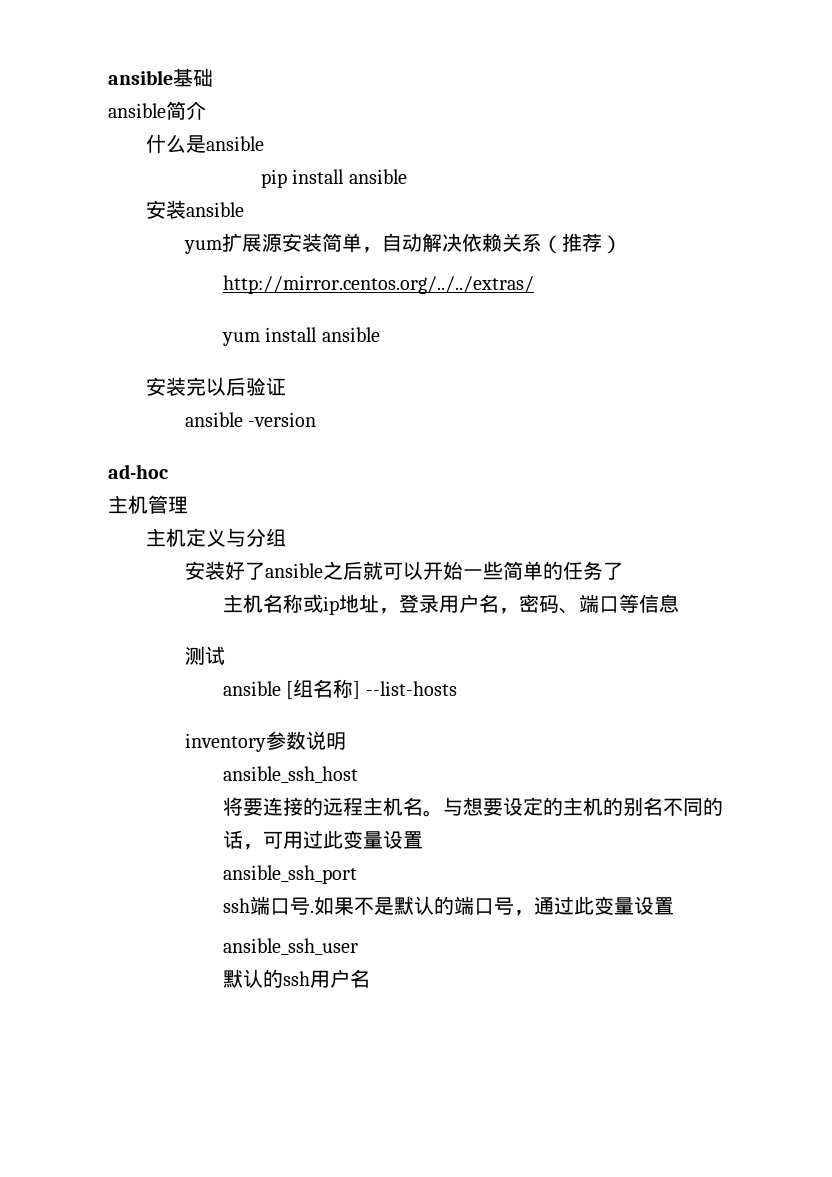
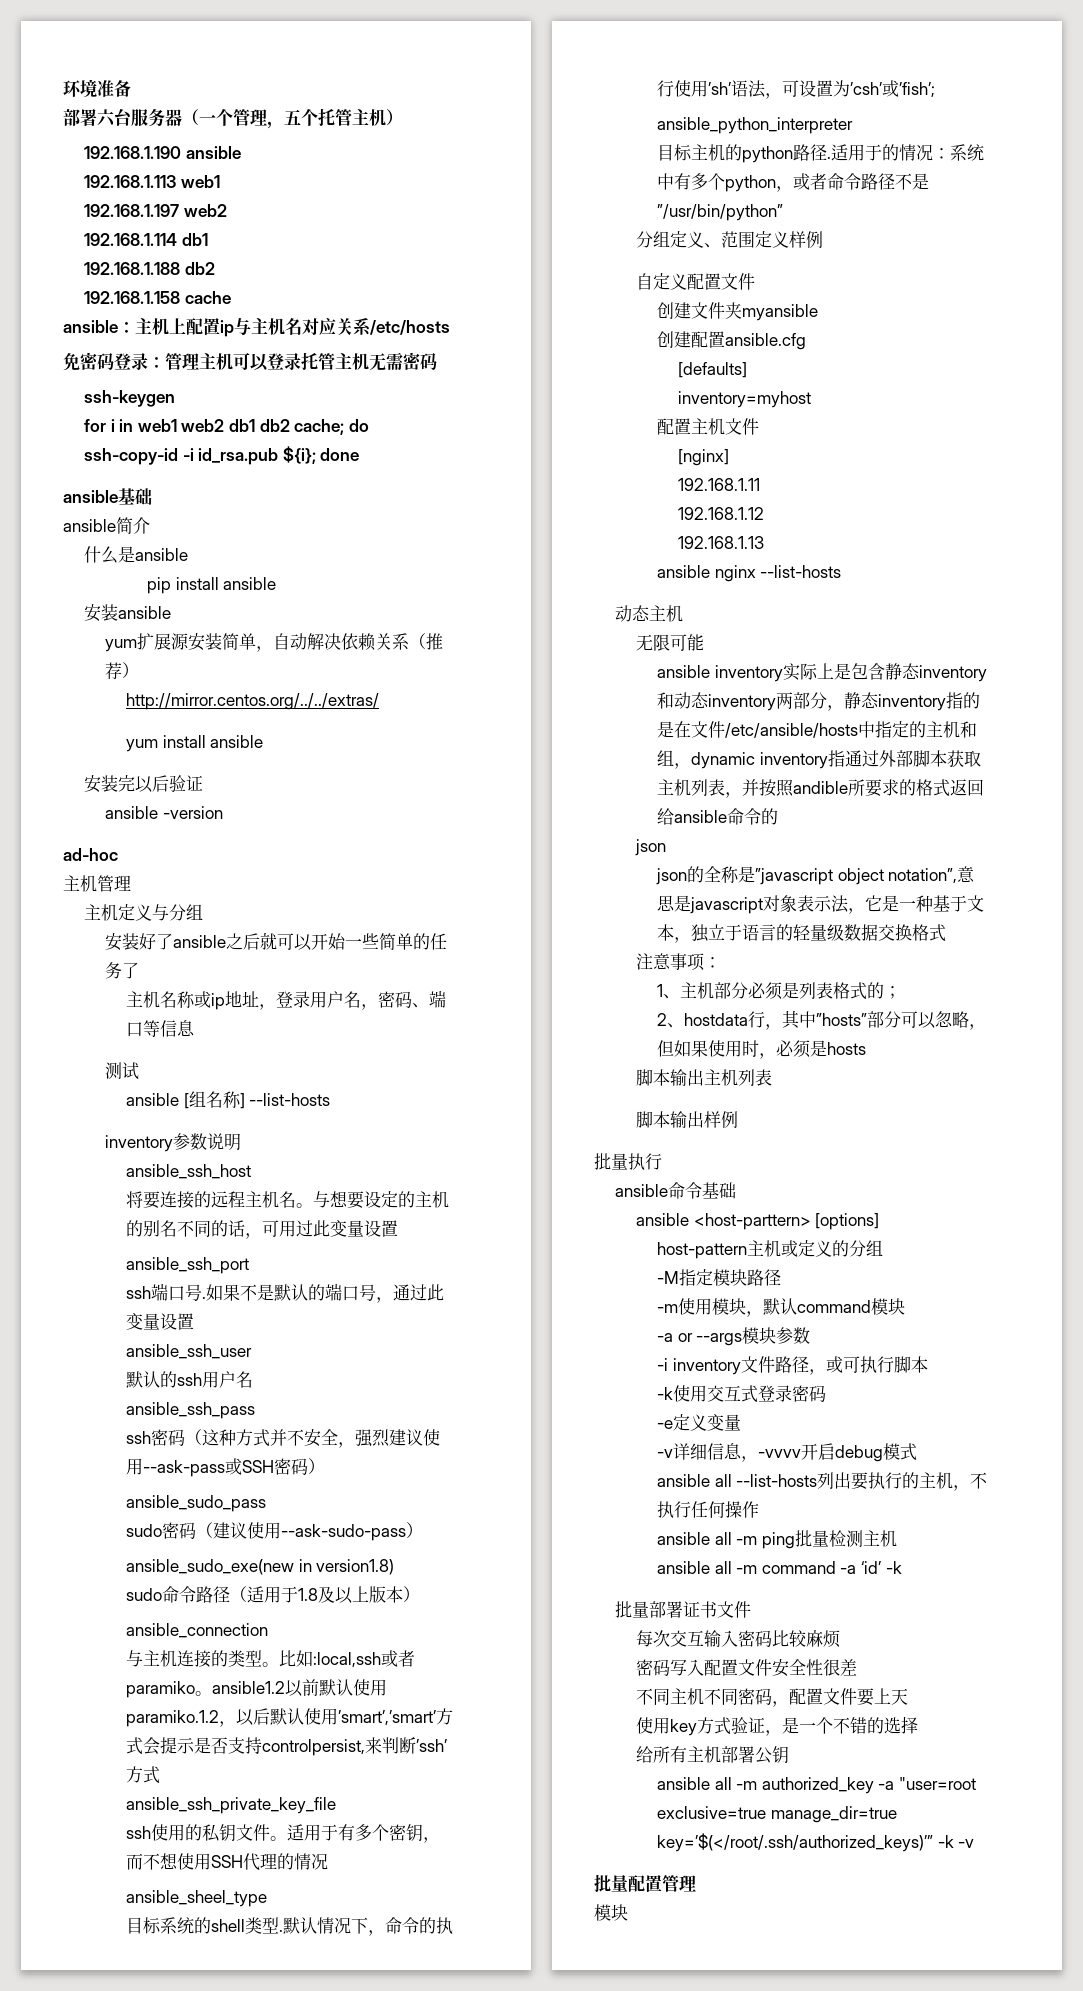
(108, 77) none -> [63,79,131,98] [63,108,403,129] [84,146,241,159] [84,175,220,188] [84,204,227,217] [84,233,208,246] [84,262,215,275] [84,291,231,304] [63,317,450,337] [63,352,437,371] [84,390,176,407] [84,419,369,435] [84,446,360,465] 环境准备 // 部署六台服务器（一个管理，五个托管主机） // 192.168.1.190 ansible // 192.168.1.113 web1 // 192.168.1.197 web2 // 192.168.1.114 db1 // 192.168.1.188 db2 // 192.168.1.158 cache // ansible：主机上配置ip与主机名对应关系/etc/hosts // 免密码登录：管理主机可以登录托管主机无需密码 // ssh-keygen // for i in web1 web2 db1 db2 cache; do ssh-copy-id -i id_rsa.pub ${i}; done //
(370, 978) none -> [126,1402,256,1419] [126,1429,441,1448] [126,1458,326,1477] [126,1495,267,1512] [126,1522,424,1541] [126,1559,395,1575] [126,1586,421,1604] [126,1623,269,1638] [126,1650,416,1668] [126,1679,388,1698] [126,1708,454,1727] [126,1737,448,1756] [126,1766,161,1784] [126,1797,337,1814] [126,1824,441,1843] [126,1853,329,1871] [126,1890,268,1907] [126,1917,454,1936] [657,80,936,99] [657,117,854,134] [657,144,985,163] [657,173,930,192] [657,204,784,221] [636,231,824,248] [636,273,756,290] [657,302,819,321] [657,331,807,350] [678,362,748,378] [678,391,812,408] [657,418,760,435] [678,449,730,466] [678,478,761,491] [678,507,765,520] [678,536,765,549] [657,565,842,582] [615,605,684,622] [636,634,705,651] [657,663,987,682] [657,692,981,711] [657,721,978,738] [657,750,981,769] [657,779,985,798] [657,808,779,825] [635,839,667,856] [656,866,976,885] [657,895,985,914] [657,924,947,943] [636,953,722,971] [657,982,902,1000] [657,1010,987,1030] [657,1040,867,1059] [636,1069,773,1086] [636,1111,739,1128] [594,1153,662,1170] [615,1182,737,1199] [636,1213,880,1230] [657,1240,884,1259] [657,1269,782,1286] [657,1298,906,1317] [657,1327,811,1346] [657,1356,928,1375] [657,1385,827,1403] [657,1414,742,1431] [657,1443,918,1462] [657,1472,988,1491] [657,1501,760,1518] [657,1530,897,1549] [657,1561,902,1574] [615,1601,752,1618] [636,1630,841,1648] [636,1659,858,1677] [636,1688,909,1707] [636,1716,919,1736] [636,1746,790,1764] [657,1777,976,1794] [657,1806,897,1823] [657,1833,975,1852] [594,1874,696,1892] [594,1904,628,1921] // ansible_ssh_pass // ssh密码（这种方式并不安全，强烈建议使用--ask-pass或SSH密码） // ansible_sudo_pass // sudo密码（建议使用--ask-sudo-pass） // ansible_sudo_exe(new in version1.8) // sudo命令路径（适用于1.8及以上版本） // ansible_connection // 与主机连接的类型。比如:local,ssh或者paramiko。ansible1.2以前默认使用paramiko.1.2，以后默认使用’smart’,’smart’方式会提示是否支持controlpersist,来判断’ssh’方式 // ansible_ssh_private_key_file // ssh使用的私钥文件。适用于有多个密钥，而不想使用SSH代理的情况 // ansible_sheel_type // 目标系统的shell类型.默认情况下，命令的执行使用’sh’语法，可设置为’csh’或’fish’; // ansible_python_interpreter // 目标主机的python路径.适用于的情况：系统中有多个python，或者命令路径不是”/usr/bin/python” // 分组定义、范围定义样例 // 自定义配置文件 // 创建文件夹myansible // 创建配置ansible.cfg // [defaults] // inventory=myhost // 配置主机文件 // [nginx] // 192.168.1.11 // 192.168.1.12 // 192.168.1.13 // ansible nginx --list-hosts // 动态主机 // 无限可能 // ansible inventory实际上是包含静态inventory和动态inventory两部分，静态inventory指的是在文件/etc/ansible/hosts中指定的主机和组，dynamic inventory指通过外部脚本获取主机列表，并按照andible所要求的格式返回给ansible命令的 // json // json的全称是”javascript object notation”,意思是javascript对象表示法，它是一种基于文本，独立于语言的轻量级数据交换格式 // 注意事项： // 1、主机部分必须是列表格式的； // 2、hostdata行，其中”hosts”部分可以忽略，但如果使用时，必须是hosts // 脚本输出主机列表 // 脚本输出样例 // 批量执行 // ansible命令基础 // ansible <host-parttern> [options] // host-pattern主机或定义的分组 // -M指定模块路径 // -m使用模块，默认command模块 // -a or --args模块参数 // -i inventory文件路径，或可执行脚本 // -k使用交互式登录密码 // -e定义变量 // -v详细信息，-vvvv开启debug模式 // ansible all --list-hosts列出要执行的主机，不执行任何操作 // ansible all -m ping批量检测主机 // ansible all -m command -a ‘id’ -k // 批量部署证书文件 // 每次交互输入密码比较麻烦 // 密码写入配置文件安全性很差 // 不同主机不同密码，配置文件要上天 // 使用key方式验证，是一个不错的选择 // 给所有主机部署公钥 // ansible all -m authorized_key -a "user=root exclusive=true manage_dir=true key=’$(</root/.ssh/authorized_keys)’” -k -v // 批量配置管理 // 模块

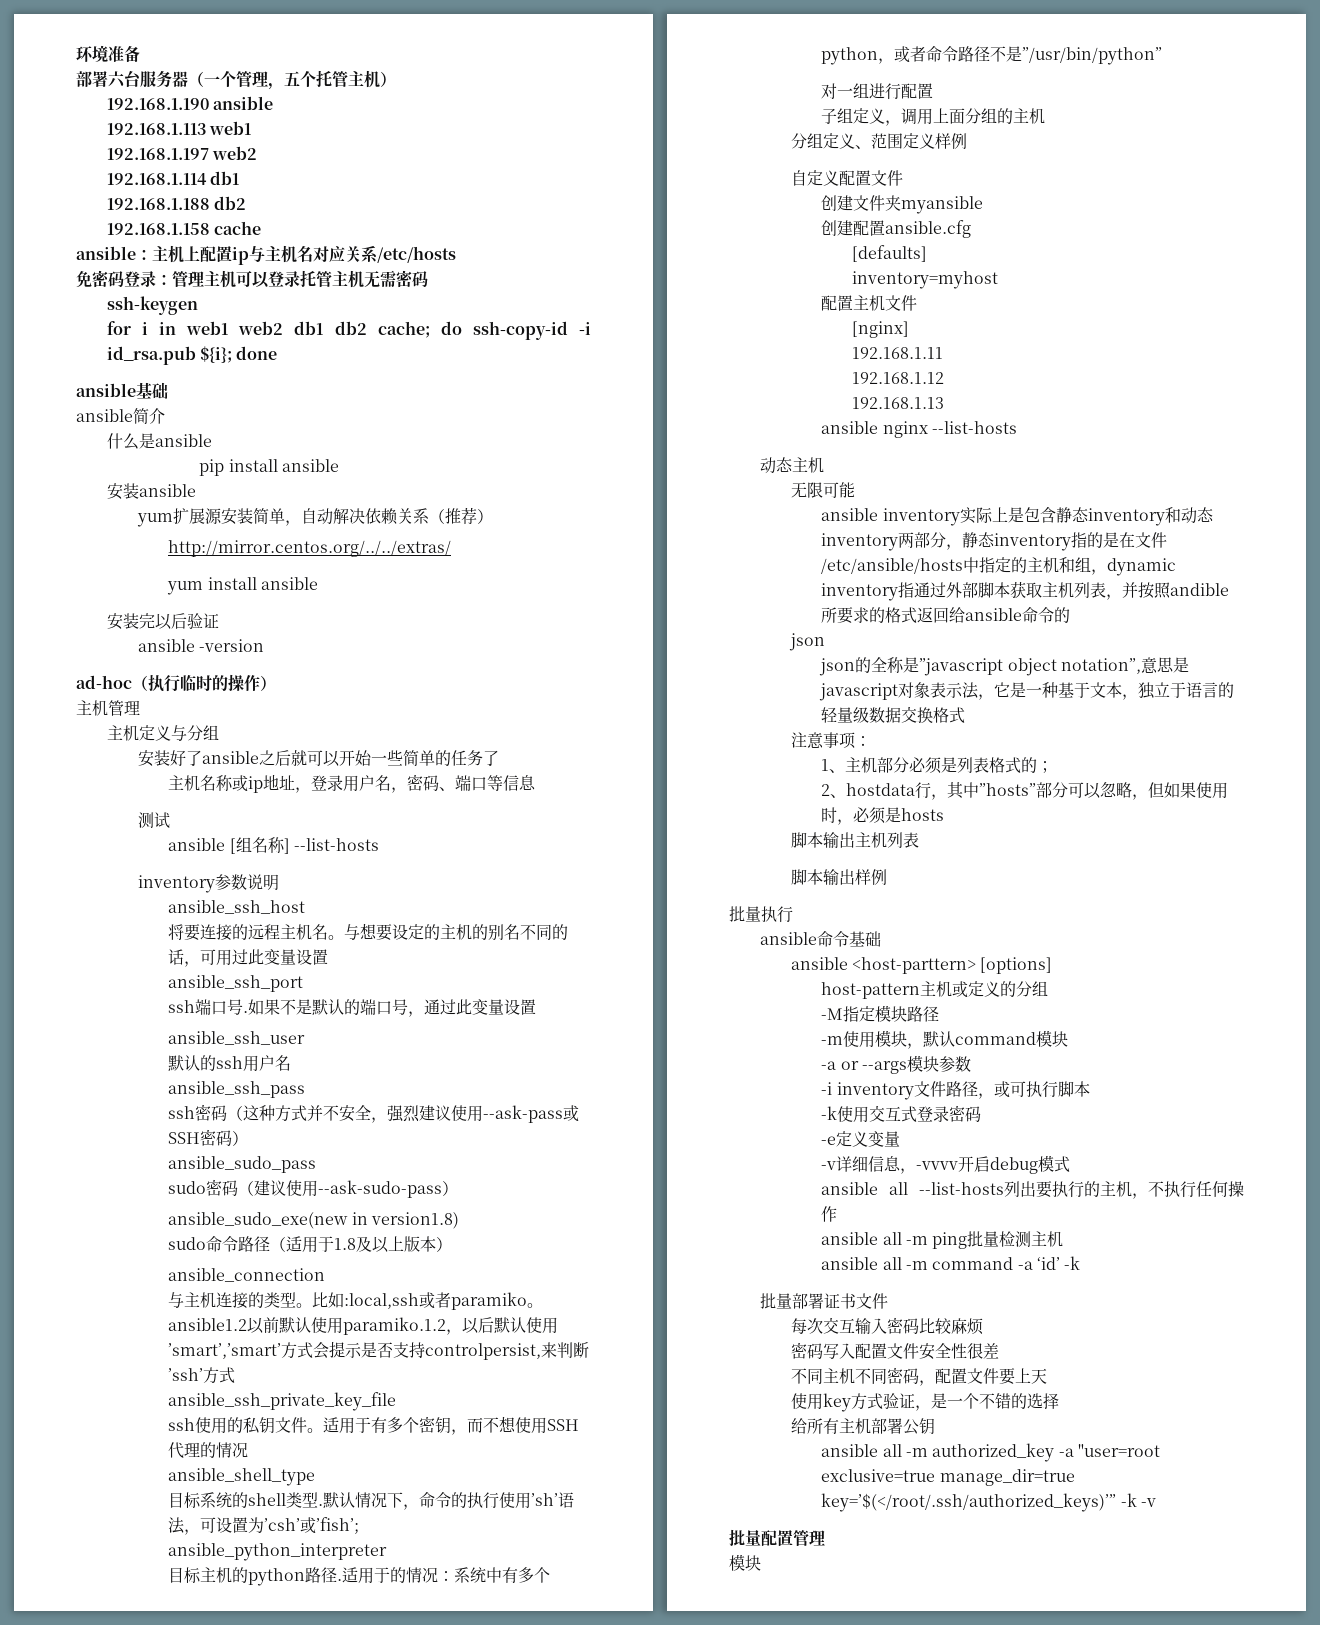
(118, 854) none -> [132,674,276,692] （执行临时的操作）
[126,1890,268,1907] ansible_sheel_type -> [168,1468,316,1486] ansible_shell_type
(784, 212) none -> [821,83,934,100] [821,108,1046,126] // 对一组进行配置 // 子组定义，调用上面分组的主机

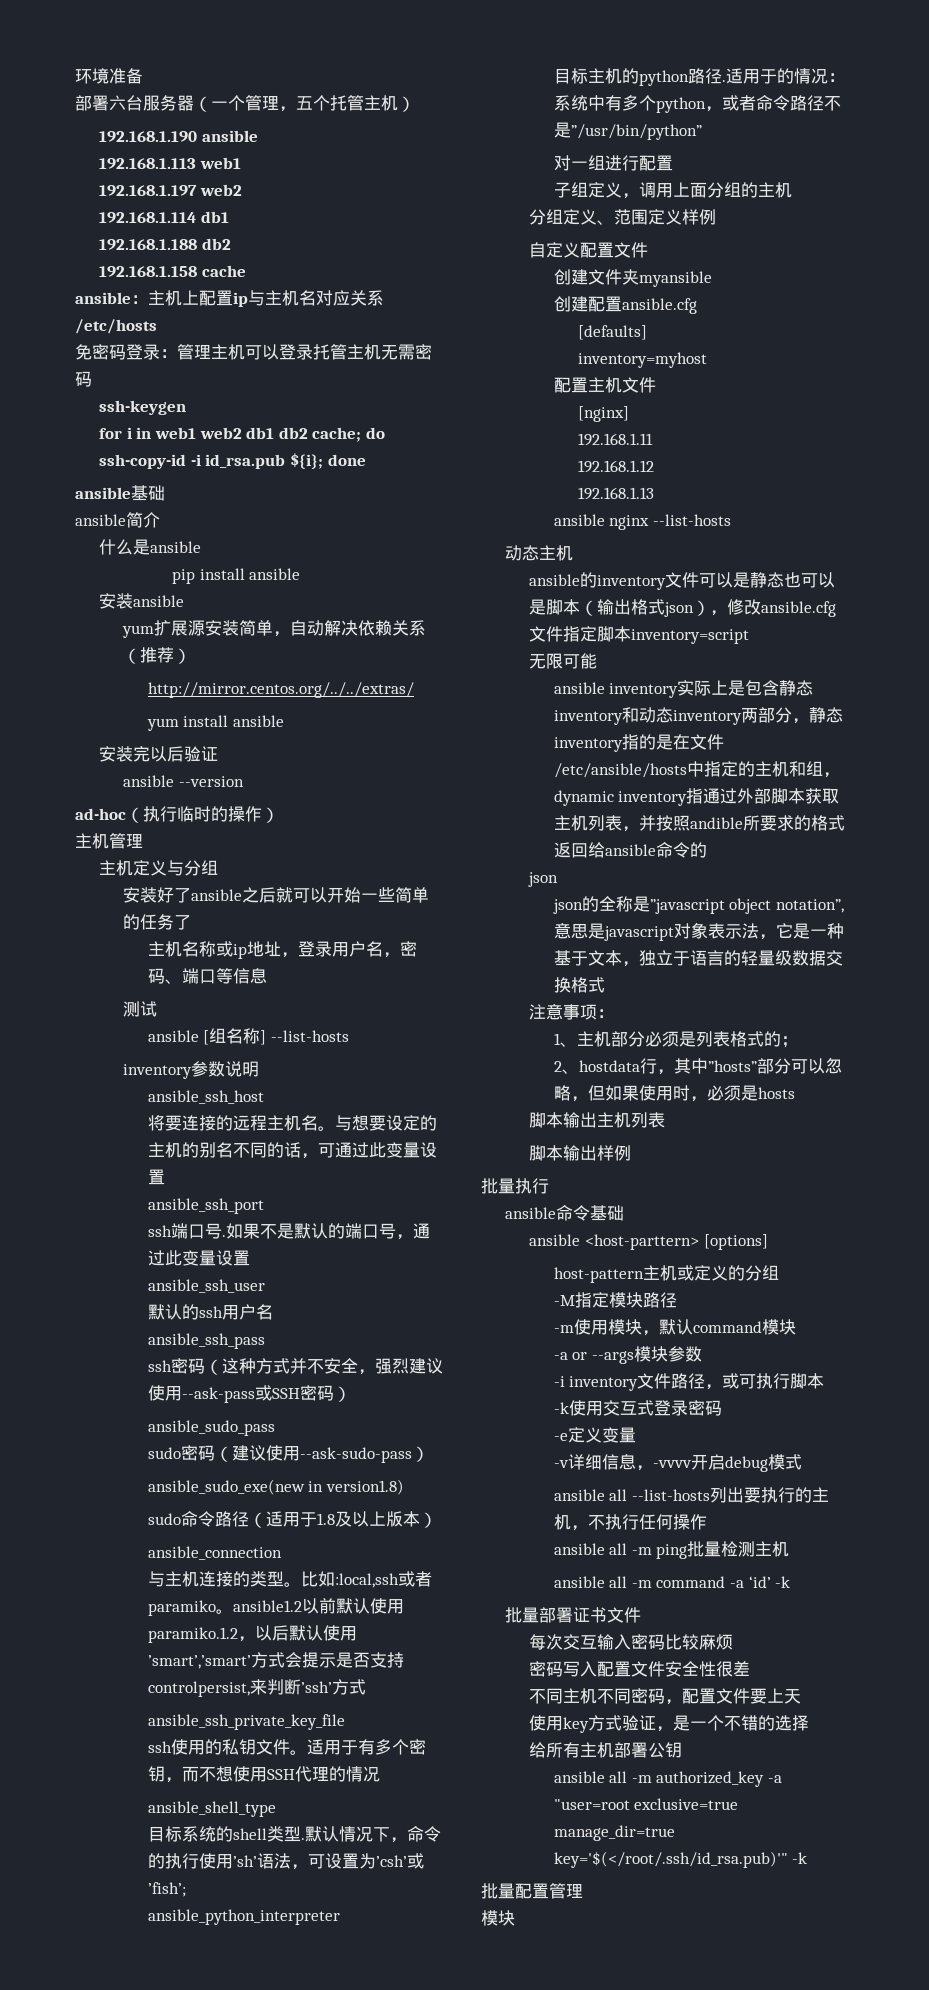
[198,639,264,652] -version -> [179,776,245,787] --version
[216,949,233,966] 用 -> [334,1142,352,1158] 通
(824, 465) none -> [529,572,836,590] [529,599,837,617] [529,626,750,644] // ansible的inventory文件可以是静态也可以是脚本（输出格式json），修改ansible.cfg文件指定脚本inventory=script
[821,1493,1157,1512] key=’$(</root/.ssh/authorized_keys)’” -k -v -> [553,1851,808,1868] key='$(</root/.ssh/id_rsa.pub)'" -k

